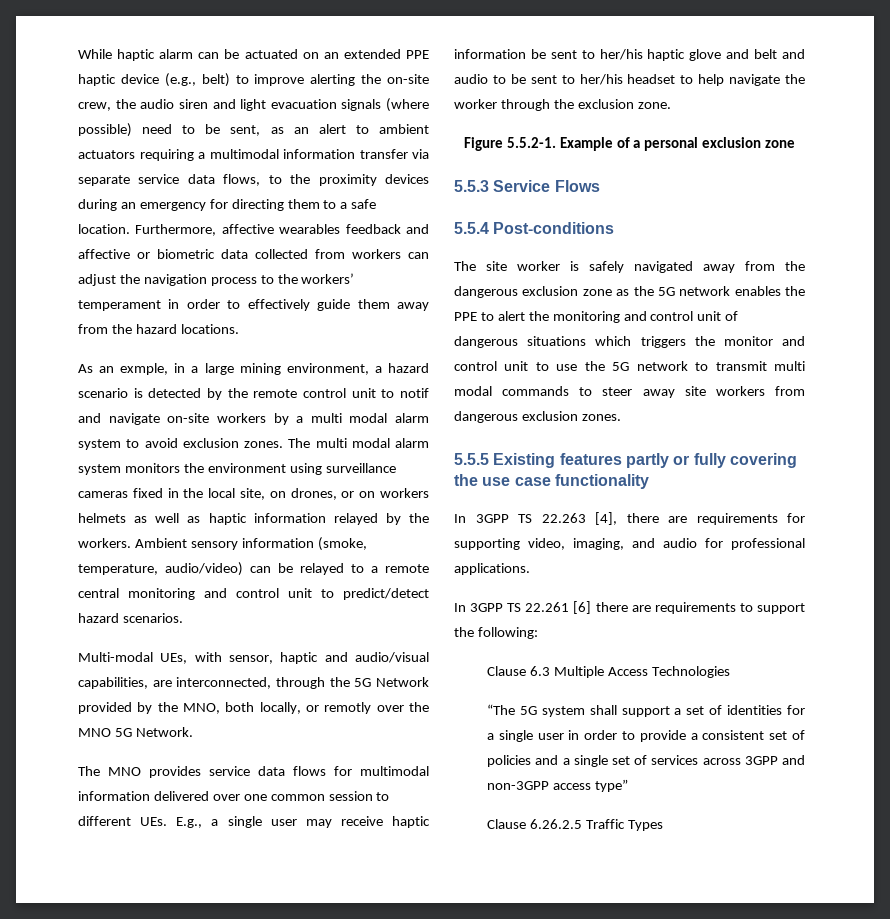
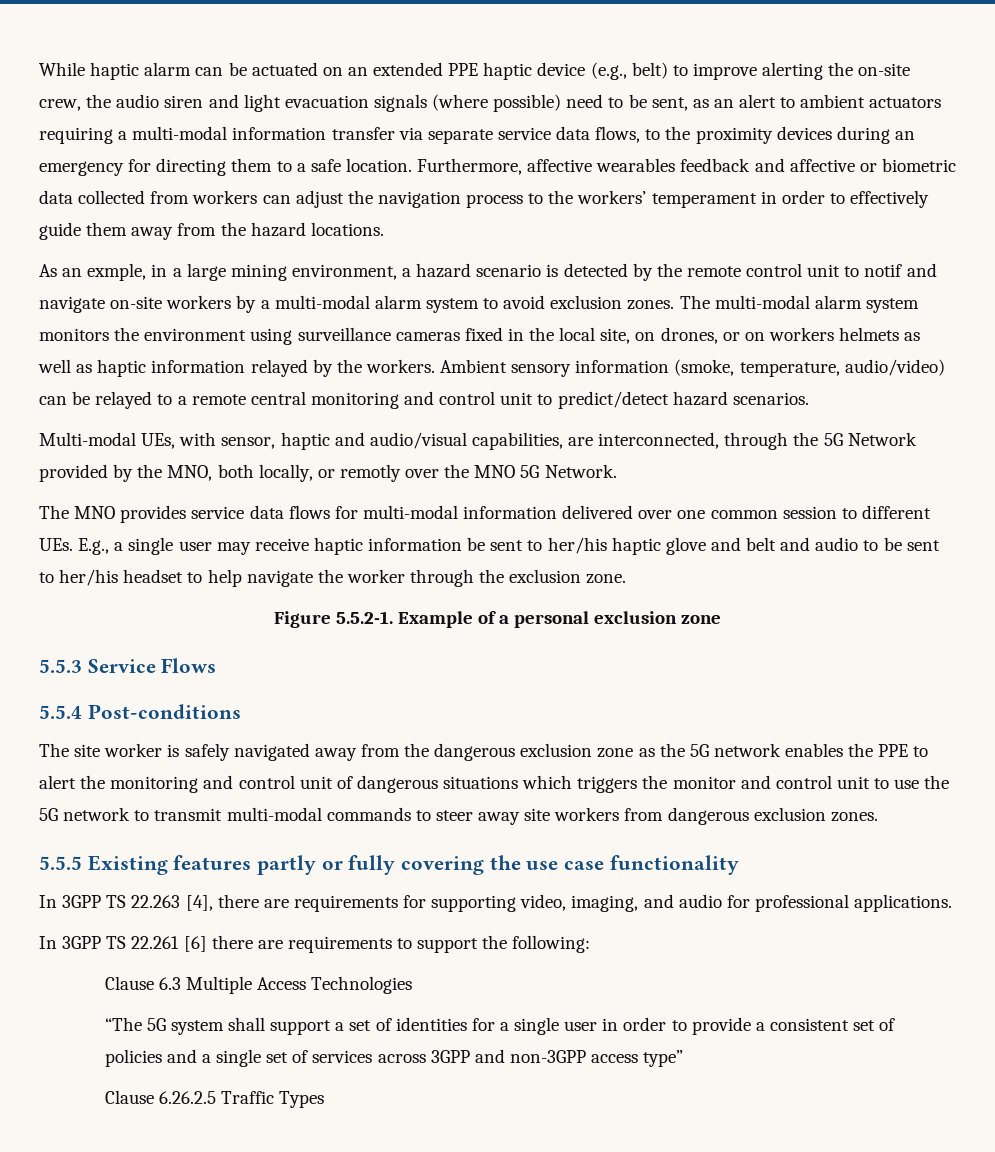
[209,149,279,159] multimodal -> [132,126,228,140] multi-modal
[310,413,388,423] multi modal -> [274,295,370,309] multi-modal
[315,438,390,448] multi modal -> [714,295,810,309] multi-modal
[360,766,429,776] multimodal -> [362,505,458,519] multi-modal
[774,361,805,371] [454,386,492,396] multi modal -> [226,807,322,821] multi-modal

